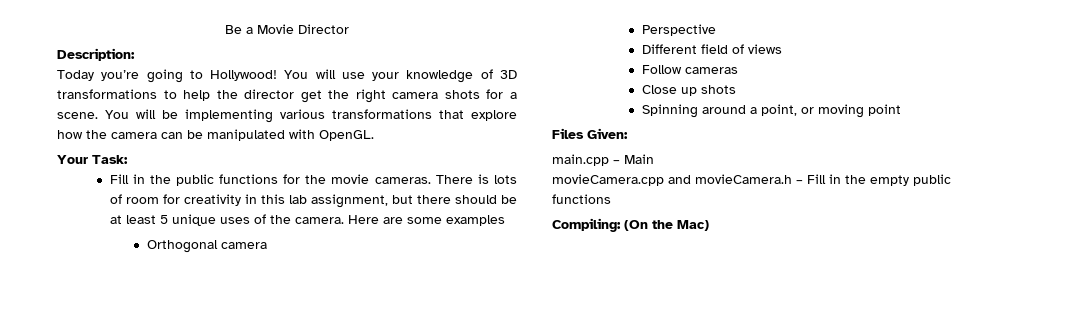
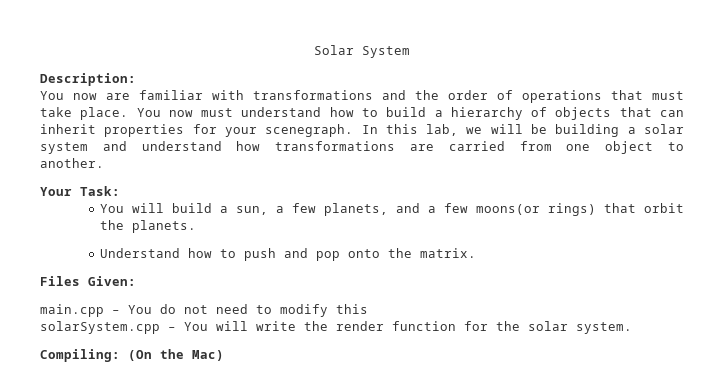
[225,24,349,34] [57,48,135,61] [57,69,517,83] [57,89,517,103] [57,109,517,123] [57,129,374,141] [57,155,128,164] [109,174,517,186] [109,194,517,208] [109,214,505,226] [146,240,267,253] [641,24,716,36] [641,44,782,54] [641,65,738,74] [641,85,736,96] [641,104,901,118] [552,128,628,139] [552,154,654,166] [552,174,951,186] [552,194,611,204] Be a Movie Director // Description: // Today you’re going to Hollywood! You will use your knowledge of 3D transformations to help the director get the right camera shots for a scene. You will be implementing various transformations that explore how the camera can be manipulated with OpenGL. // Your Task: // Fill in the public functions for the movie cameras. There is lots of room for creativity in this lab assignment, but there should be at least 5 unique uses of the camera. Here are some examples // Orthogonal camera // Perspective // Different field of views // Follow cameras // Close up shots // Spinning around a point, or moving point // Files Given: // main.cpp – Main // movieCamera.cpp and movieCamera.h – Fill in the empty public functions -> [314,45,410,58] [40,73,136,86] [40,90,684,103] [40,107,685,120] [40,124,684,137] [40,141,684,154] [40,158,104,168] [40,186,120,196] [99,203,684,216] [99,220,196,233] [99,248,476,261] [40,276,136,286] [40,304,368,317] [40,321,632,334] Solar System // Description: // You now are familiar with transformations and the order of operations that must take place. You now must understand how to build a hierarchy of objects that can inherit properties for your scenegraph. In this lab, we will be building a solar system and understand how transformations are carried from one object to another. // Your Task: // You will build a sun, a few planets, and a few moons(or rings) that orbit the planets. // Understand how to push and pop onto the matrix. // Files Given: // main.cpp – You do not need to modify this // solarSystem.cpp – You will write the render function for the solar system.

